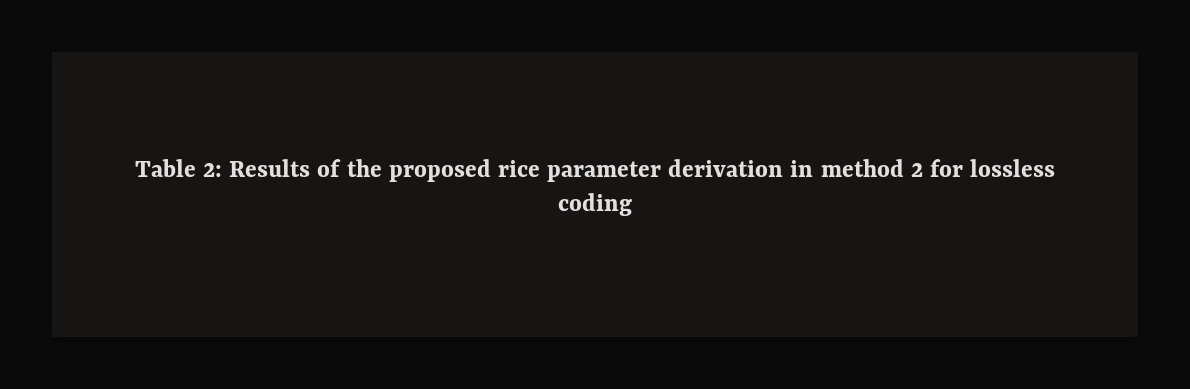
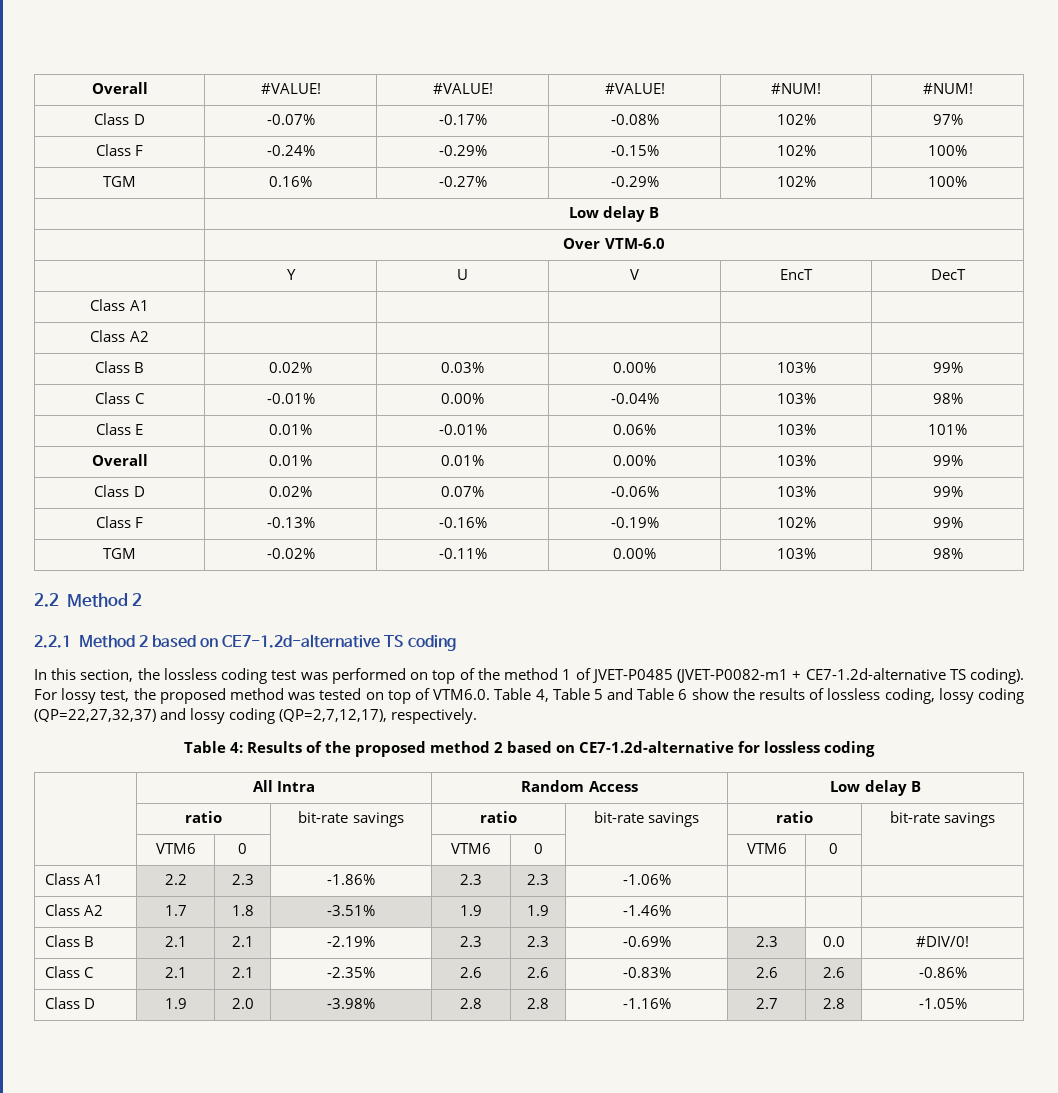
[134,159,1056,182] [558,193,632,216] Table 2: Results of the proposed rice parameter derivation in method 2 for lossless coding -> [91,82,148,94] [260,83,321,94] [432,83,493,94] [604,83,665,94] [771,83,821,94] [922,83,973,94] [94,113,145,125] [266,114,315,125] [438,114,487,125] [610,114,659,125] [776,114,816,125] [932,114,963,125] [95,144,144,156] [266,145,315,156] [438,145,487,156] [610,145,659,156] [776,145,816,156] [928,145,967,156] [103,176,136,187] [269,176,312,187] [438,176,487,187] [610,176,659,187] [776,176,816,187] [928,176,967,187] [568,206,660,222] [563,238,665,249] [286,269,296,280] [457,269,468,280] [630,269,639,280] [780,269,813,280] [930,269,966,280] [90,299,149,311] [90,330,149,342] [94,361,145,373] [269,362,312,373] [441,362,484,373] [613,362,656,373] [776,362,816,373] [932,362,963,373] [95,392,145,404] [266,393,315,404] [441,393,484,404] [610,393,659,404] [776,393,816,404] [932,393,963,404] [95,423,144,435] [269,424,312,435] [438,424,487,435] [613,424,656,435] [776,424,816,435] [928,424,967,435] [91,454,148,466] [269,455,312,466] [441,455,484,466] [613,455,656,466] [776,455,816,466] [932,455,963,466] [94,485,145,497] [269,486,312,497] [441,486,484,497] [610,486,659,497] [776,486,816,497] [932,486,963,497] [95,516,144,528] [266,517,315,528] [438,517,487,528] [610,517,659,528] [776,517,816,528] [932,517,963,528] [103,548,136,559] [266,548,315,559] [438,548,487,559] [613,548,656,559] [776,548,816,559] [932,548,963,559] [34,593,142,607] [34,634,456,651] [34,668,1024,684] [34,688,1025,704] [34,708,478,724] [183,741,876,757] [252,780,316,792] [521,780,638,792] [830,780,921,796] [185,811,223,823] [298,811,404,827] [480,811,517,823] [593,811,700,827] [776,811,813,823] [889,811,996,827] [155,843,196,854] [238,843,248,854] [451,843,491,854] [533,843,543,854] [746,843,787,854] [829,843,838,854] [44,873,103,885] [164,874,187,885] [231,874,254,885] [327,874,375,885] [460,874,482,885] [527,874,549,885] [622,874,671,885] [44,904,103,916] [164,905,187,916] [231,905,254,916] [327,905,375,916] [460,905,482,916] [527,905,549,916] [622,905,671,916] [44,935,94,947] [164,936,187,947] [231,936,254,947] [327,936,375,947] [460,936,482,947] [527,936,549,947] [622,936,671,947] [755,936,778,947] [822,936,845,947] [916,936,969,947] [44,966,94,978] [164,967,187,978] [231,967,254,978] [327,967,375,978] [460,967,482,978] [527,967,549,978] [622,967,671,978] [755,967,778,978] [822,967,845,978] [918,967,967,978] [44,997,95,1009] [164,998,187,1009] [231,998,254,1009] [327,998,375,1009] [460,998,482,1009] [527,998,549,1009] [622,998,671,1009] [755,998,778,1009] [822,998,845,1009] [918,998,967,1009] Overall | #VALUE! | #VALUE! | #VALUE! | #NUM! | #NUM! // Class D | -0.07% | -0.17% | -0.08% | 102% | 97% // Class F | -0.24% | -0.29% | -0.15% | 102% | 100% // TGM | 0.16% | -0.27% | -0.29% | 102% | 100% // | Low delay B // | Over VTM-6.0 // | Y | U | V | EncT | DecT // Class A1 | | | | | // Class A2 | | | | | // Class B | 0.02% | 0.03% | 0.00% | 103% | 99% // Class C | -0.01% | 0.00% | -0.04% | 103% | 98% // Class E | 0.01% | -0.01% | 0.06% | 103% | 101% // Overall | 0.01% | 0.01% | 0.00% | 103% | 99% // Class D | 0.02% | 0.07% | -0.06% | 103% | 99% // Class F | -0.13% | -0.16% | -0.19% | 102% | 99% // TGM | -0.02% | -0.11% | 0.00% | 103% | 98% // 2.2 Method 2 // 2.2.1 Method 2 based on CE7-1.2d-alternative TS coding // In this section, the lossless coding test was performed on top of the method 1 of JVET-P0485 (JVET-P0082-m1 + CE7-1.2d-alternative TS coding). For lossy test, the proposed method was tested on top of VTM6.0. Table 4, Table 5 and Table 6 show the results of lossless coding, lossy coding (QP=22,27,32,37) and lossy coding (QP=2,7,12,17), respectively. // Table 4: Results of the proposed method 2 based on CE7-1.2d-alternative for lossless coding // | All Intra | Random Access | Low delay B // | ratio | bit-rate savings | ratio | bit-rate savings | ratio | bit-rate savings // | VTM6 | 0 | | VTM6 | 0 | | VTM6 | 0 | // Class A1 | 2.2 | 2.3 | -1.86% | 2.3 | 2.3 | -1.06% | | | // Class A2 | 1.7 | 1.8 | -3.51% | 1.9 | 1.9 | -1.46% | | | // Class B | 2.1 | 2.1 | -2.19% | 2.3 | 2.3 | -0.69% | 2.3 | 0.0 | #DIV/0! // Class C | 2.1 | 2.1 | -2.35% | 2.6 | 2.6 | -0.83% | 2.6 | 2.6 | -0.86% // Class D | 1.9 | 2.0 | -3.98% | 2.8 | 2.8 | -1.16% | 2.7 | 2.8 | -1.05%

